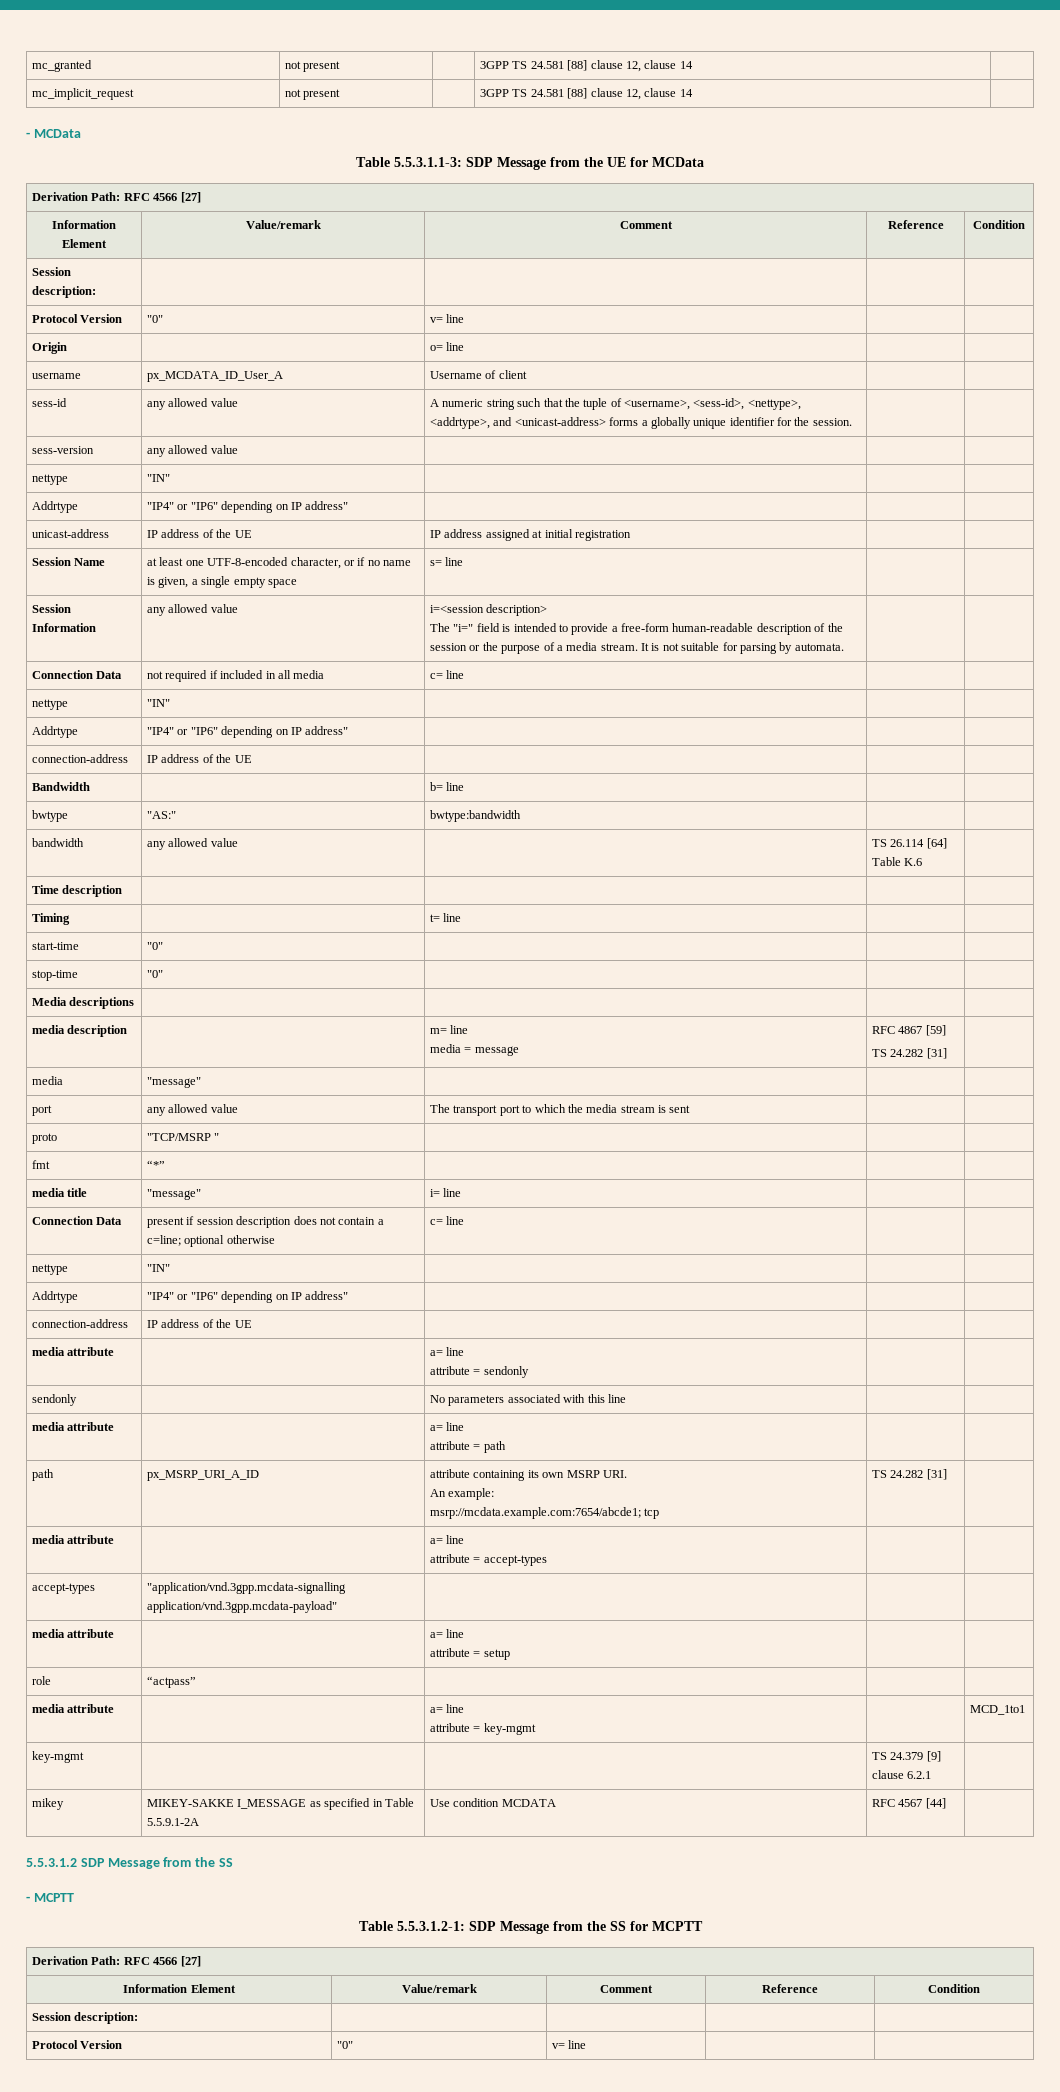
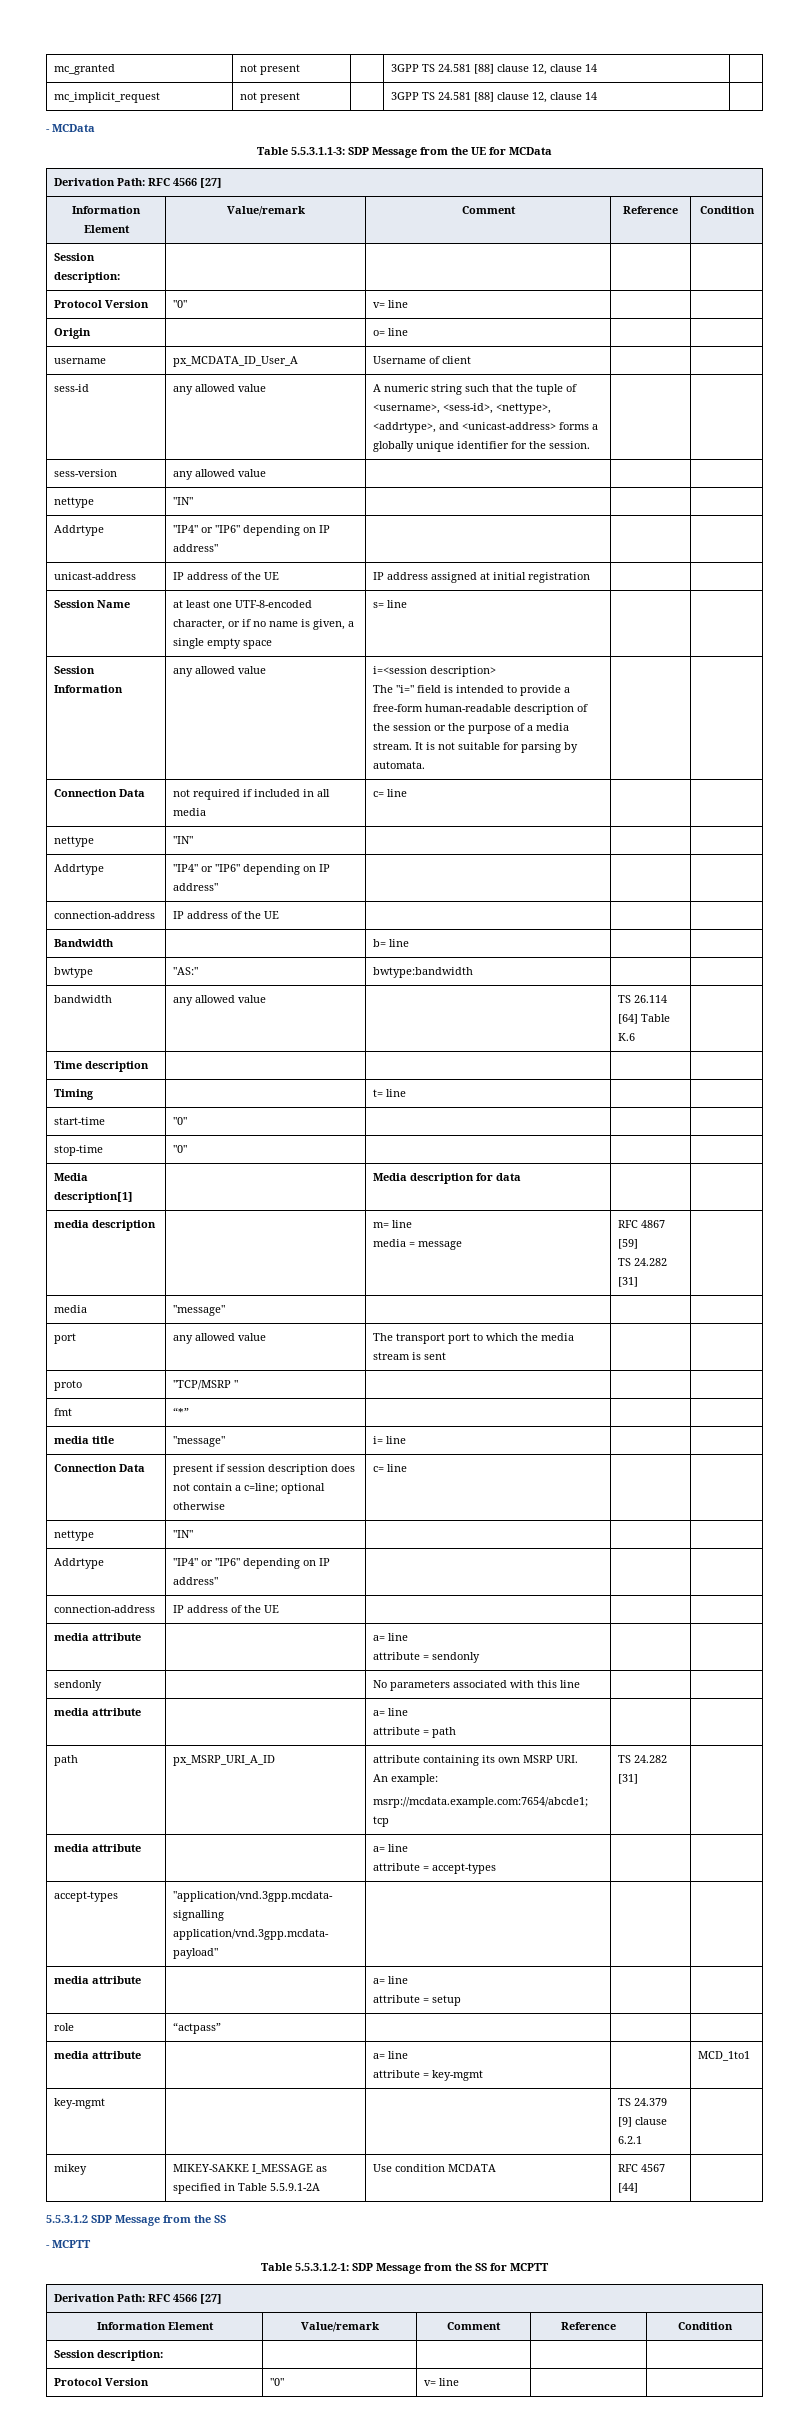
[69,997,135,1009] descriptions | | -> [54,1192,134,1203] [373,1173,522,1184] description[1] | | Media description for data

